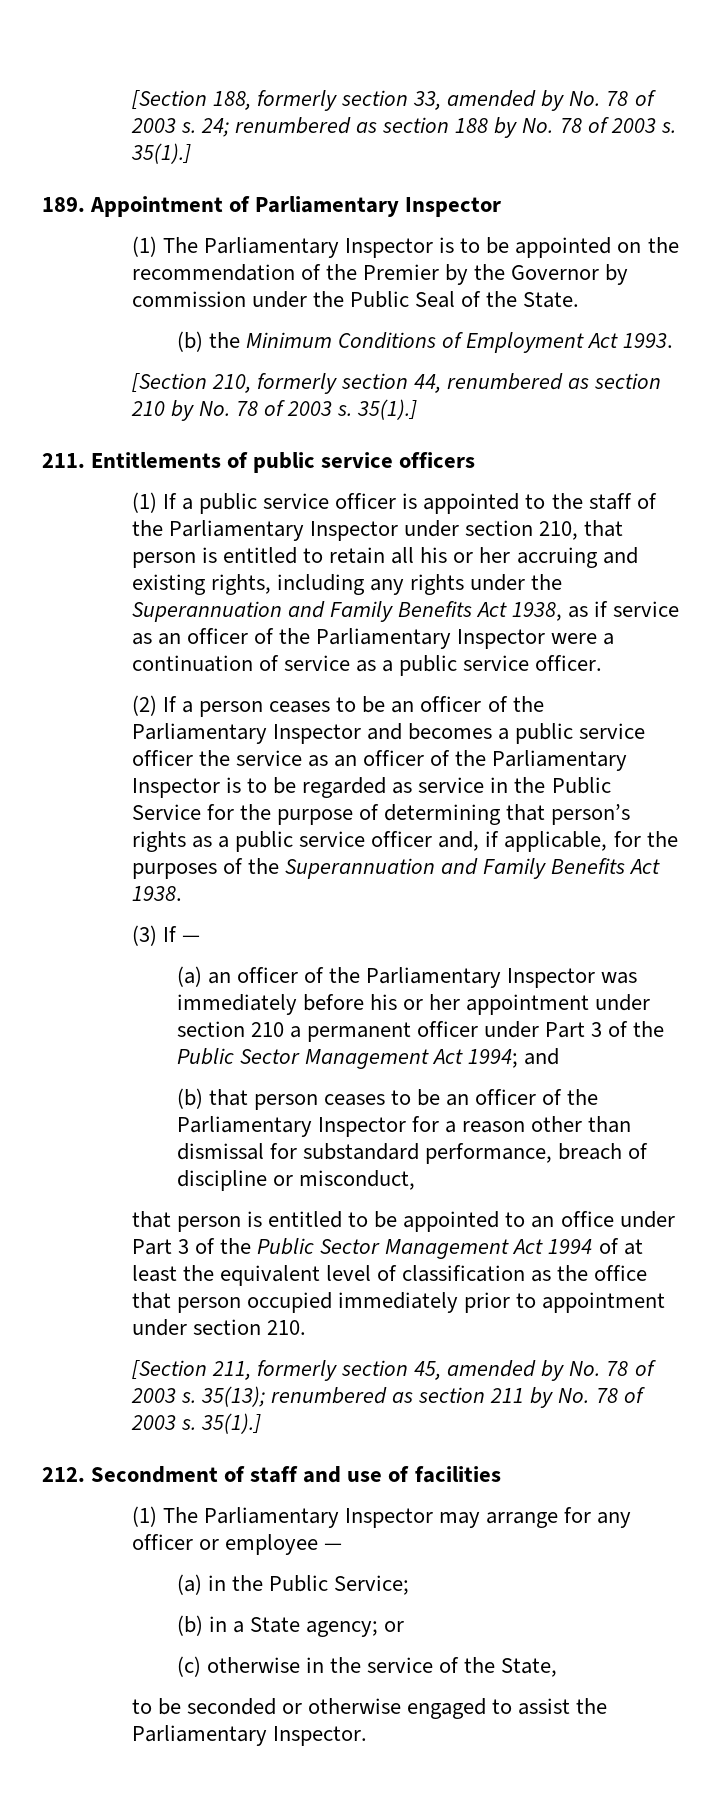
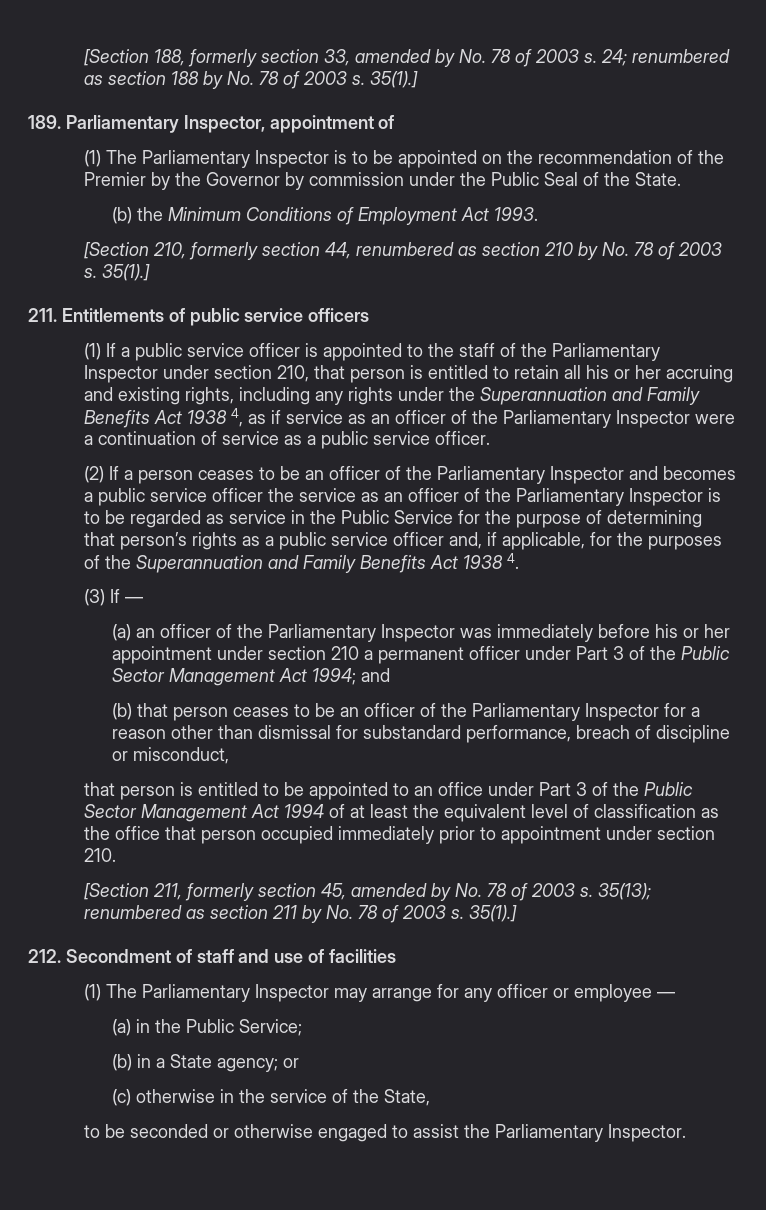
[90,196,502,217] Appointment of Parliamentary Inspector -> [65,115,395,133] Parliamentary Inspector, appointment of
[512,602,563,621] 1938, -> [187,408,244,427] 1938 4,
[131,886,182,901] 1938. -> [463,553,520,569] 1938 4.

